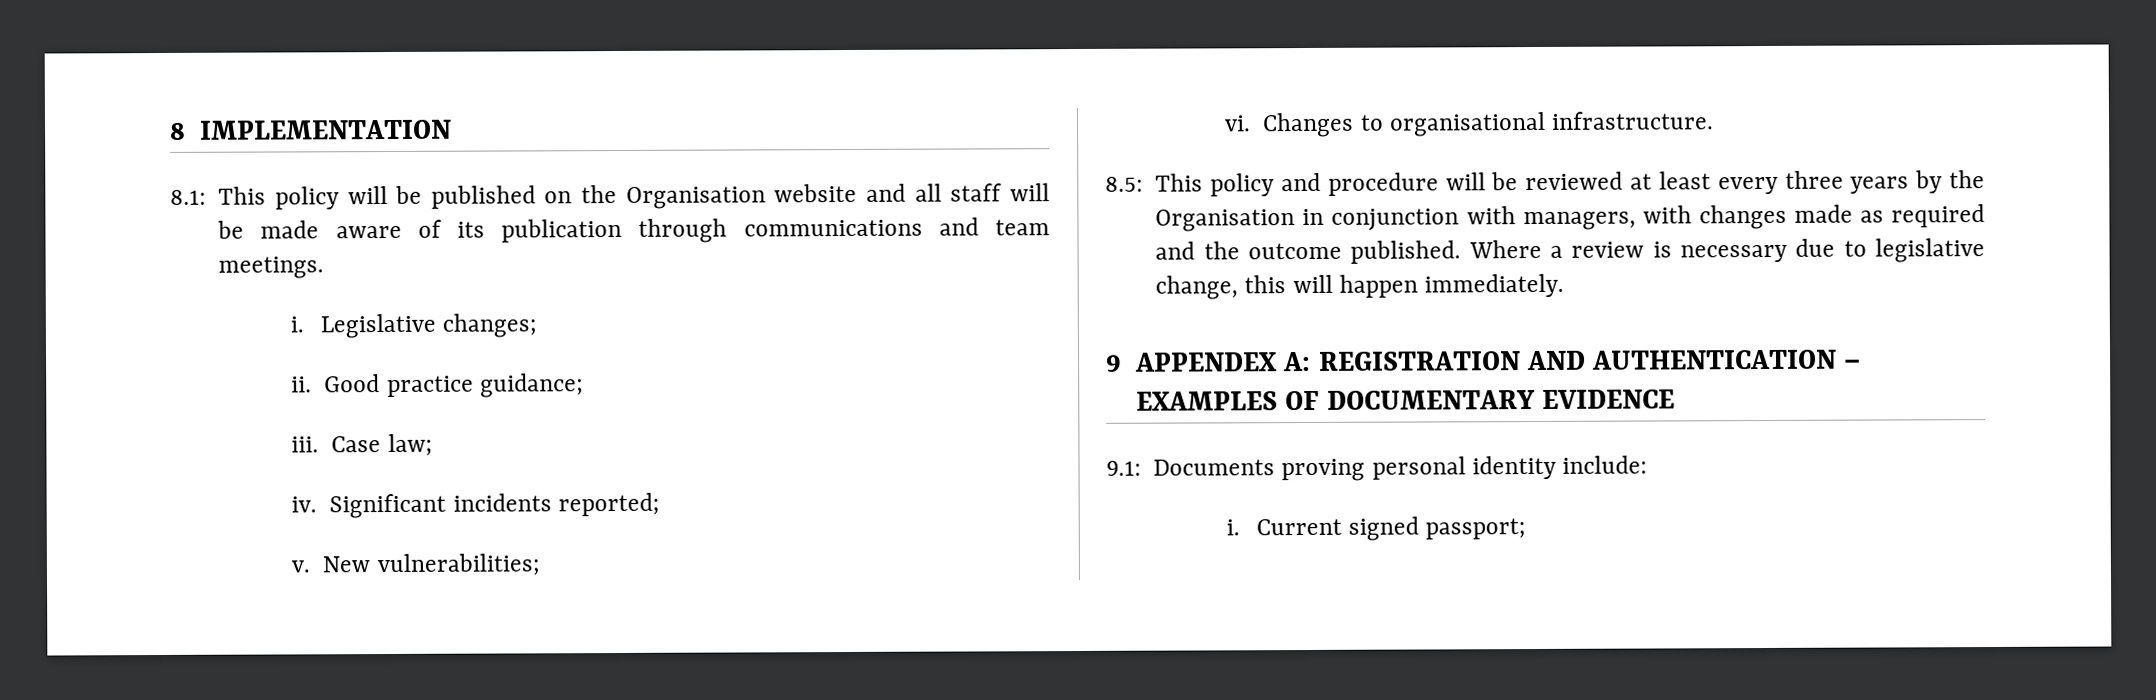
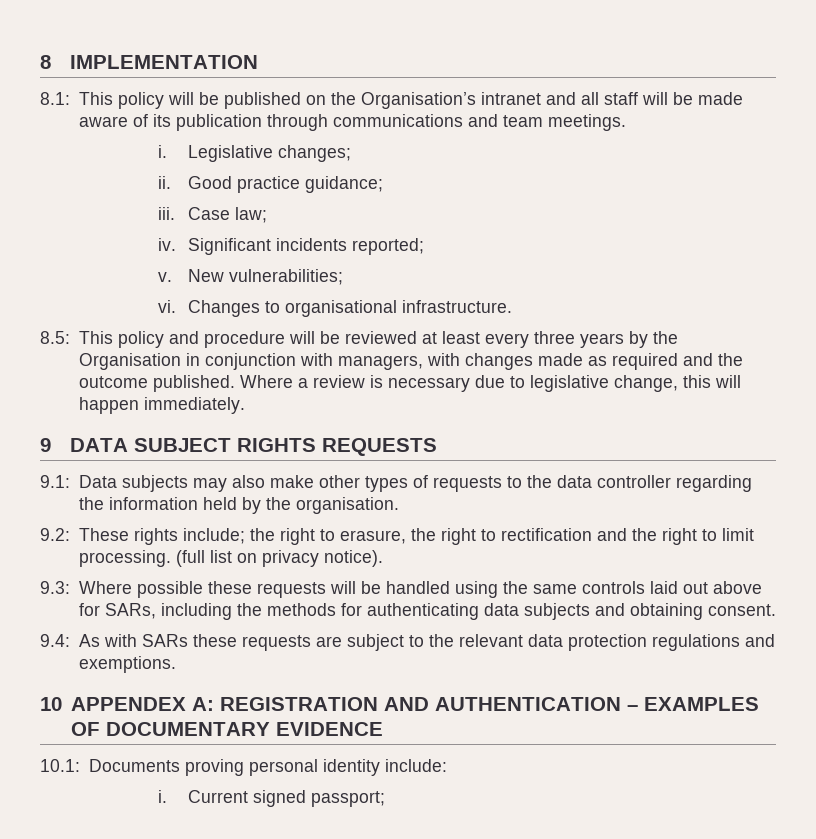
[625,183,858,209] Organisation website -> [360,92,541,109] Organisation’s intranet
(1122, 363) none -> [69,438,437,456] [40,475,752,492] [78,497,399,514] [40,528,754,545] [78,550,383,567] [40,581,762,598] [78,603,776,620] [40,634,775,651] [78,656,176,673] [40,697,62,711] DATA SUBJECT RIGHTS REQUESTS // 9.1: Data subjects may also make other types of requests to the data controller regarding the information held by the organisation. // 9.2: These rights include; the right to erasure, the right to rectification and the right to limit processing. (full list on privacy notice). // 9.3: Where possible these requests will be handled using the same controls laid out above for SARs, including the methods for authenticating data subjects and obtaining consent. // 9.4: As with SARs these requests are subject to the relevant data protection regulations and exemptions. // 10
[1106,460,1141,476] 9.1: -> [40,759,80,772] 10.1:

